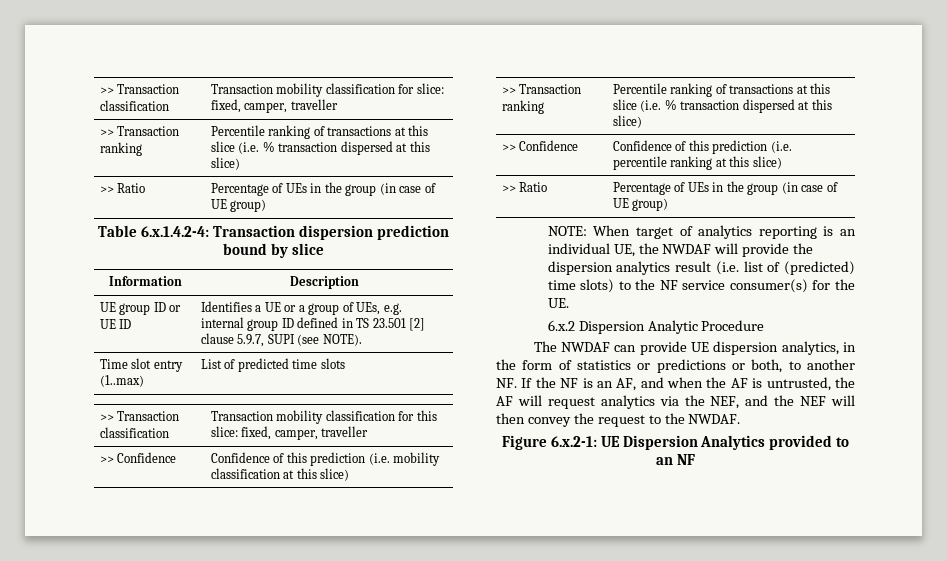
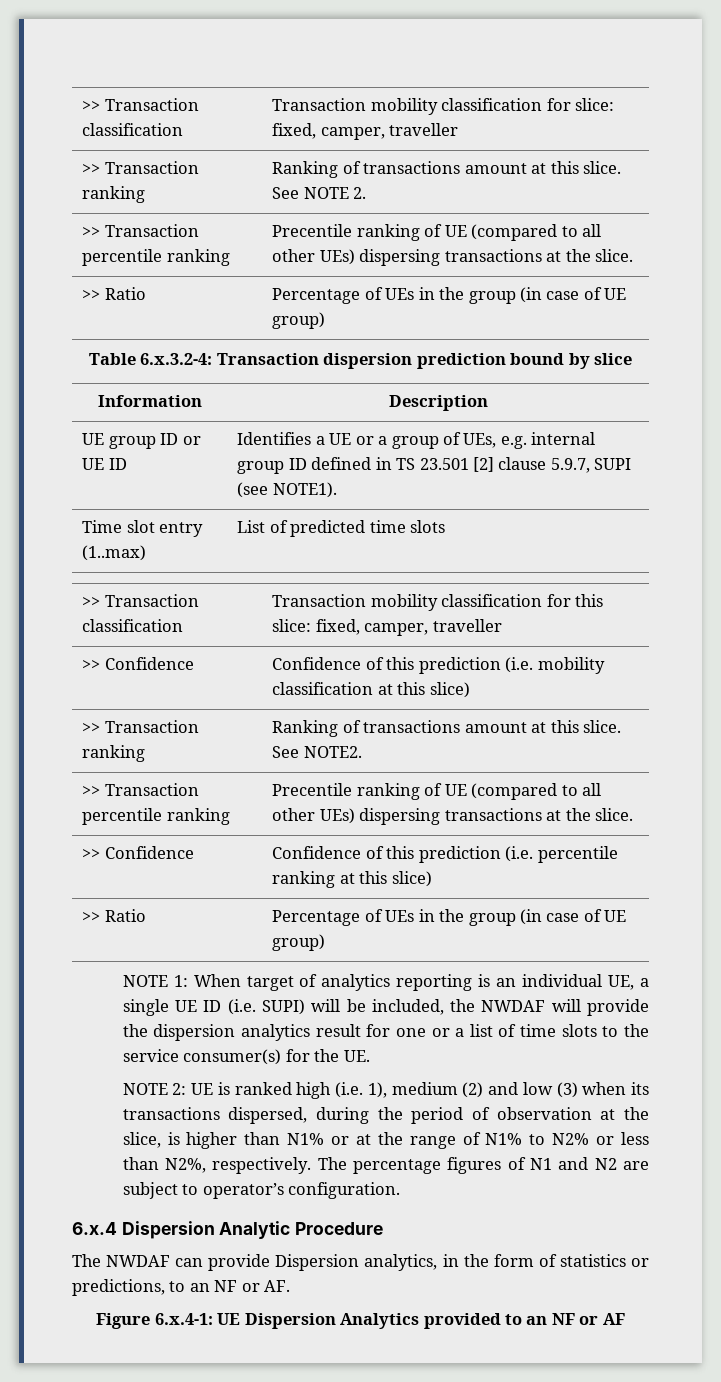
[210,125,429,139] [210,141,430,155] [210,157,240,170] Percentile ranking of transactions at this slice (i.e. % transaction dispersed at this slice) -> [272,161,621,178] [272,187,367,199] [82,224,199,237] [82,249,230,266] [272,224,601,241] [272,249,633,266] Ranking of transactions amount at this slice. See NOTE 2. // >> Transaction percentile ranking | Precentile ranking of UE (compared to all other UEs) dispersing transactions at the slice.
[141,226,210,237] 6.x.1.4.2-4: -> [140,353,213,365] 6.x.3.2-4:
[322,334,362,346] NOTE). -> [272,482,337,498] NOTE1).
[612,83,831,97] [612,99,832,113] [612,115,642,128] Percentile ranking of transactions at this slice (i.e. % transaction dispersed at this slice) -> [272,720,621,737] [272,746,362,758] [82,783,199,796] [82,808,230,825] [272,783,601,800] [272,808,633,825] Ranking of transactions amount at this slice. See NOTE2. // >> Transaction percentile ranking | Precentile ranking of UE (compared to all other UEs) dispersing transactions at the slice.
[547,226,587,236] NOTE: -> [122,975,188,987] NOTE 1:
(635, 250) none -> [640,978,649,987] [122,999,444,1016] a single UE ID (i.e. SUPI) will be included,
[715,261,855,275] [547,279,678,293] (i.e. list of (predicted) time slots) to the NF -> [366,1024,649,1037] for one or a list of time slots to the
[547,320,575,331] 6.x.2 -> [122,1082,649,1099] [122,1107,650,1124] [122,1132,650,1149] [122,1157,649,1174] [122,1182,401,1199] [72,1222,117,1235] NOTE 2: UE is ranked high (i.e. 1), medium (2) and low (3) when its transactions dispersed, during the period of observation at the slice, is higher than N1% or at the range of N1% to N2% or less than N2%, respectively. The percentage figures of N1 and N2 are subject to operator’s configuration. // 6.x.4
[690,341,779,355] UE dispersion -> [275,1254,360,1271] Dispersion
[656,359,855,373] [496,377,855,391] [496,395,855,409] [496,413,741,427] predictions or both, to another NF. If the NF is an AF, and when the AF is untrusted, the AF will request analytics via the NEF, and the NEF will then convey the request to the NWDAF. -> [72,1279,291,1296] predictions, to an NF or AF.
[550,436,597,447] 6.x.2-1: -> [154,1313,213,1325] 6.x.4-1:
(695, 459) none -> [579,1313,625,1325] or AF

